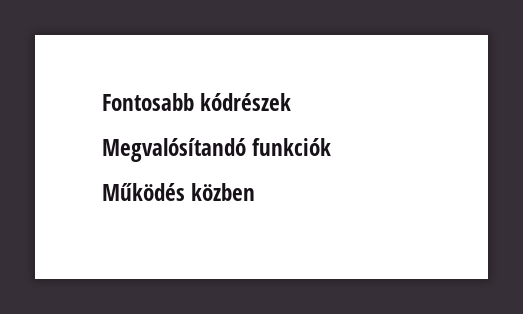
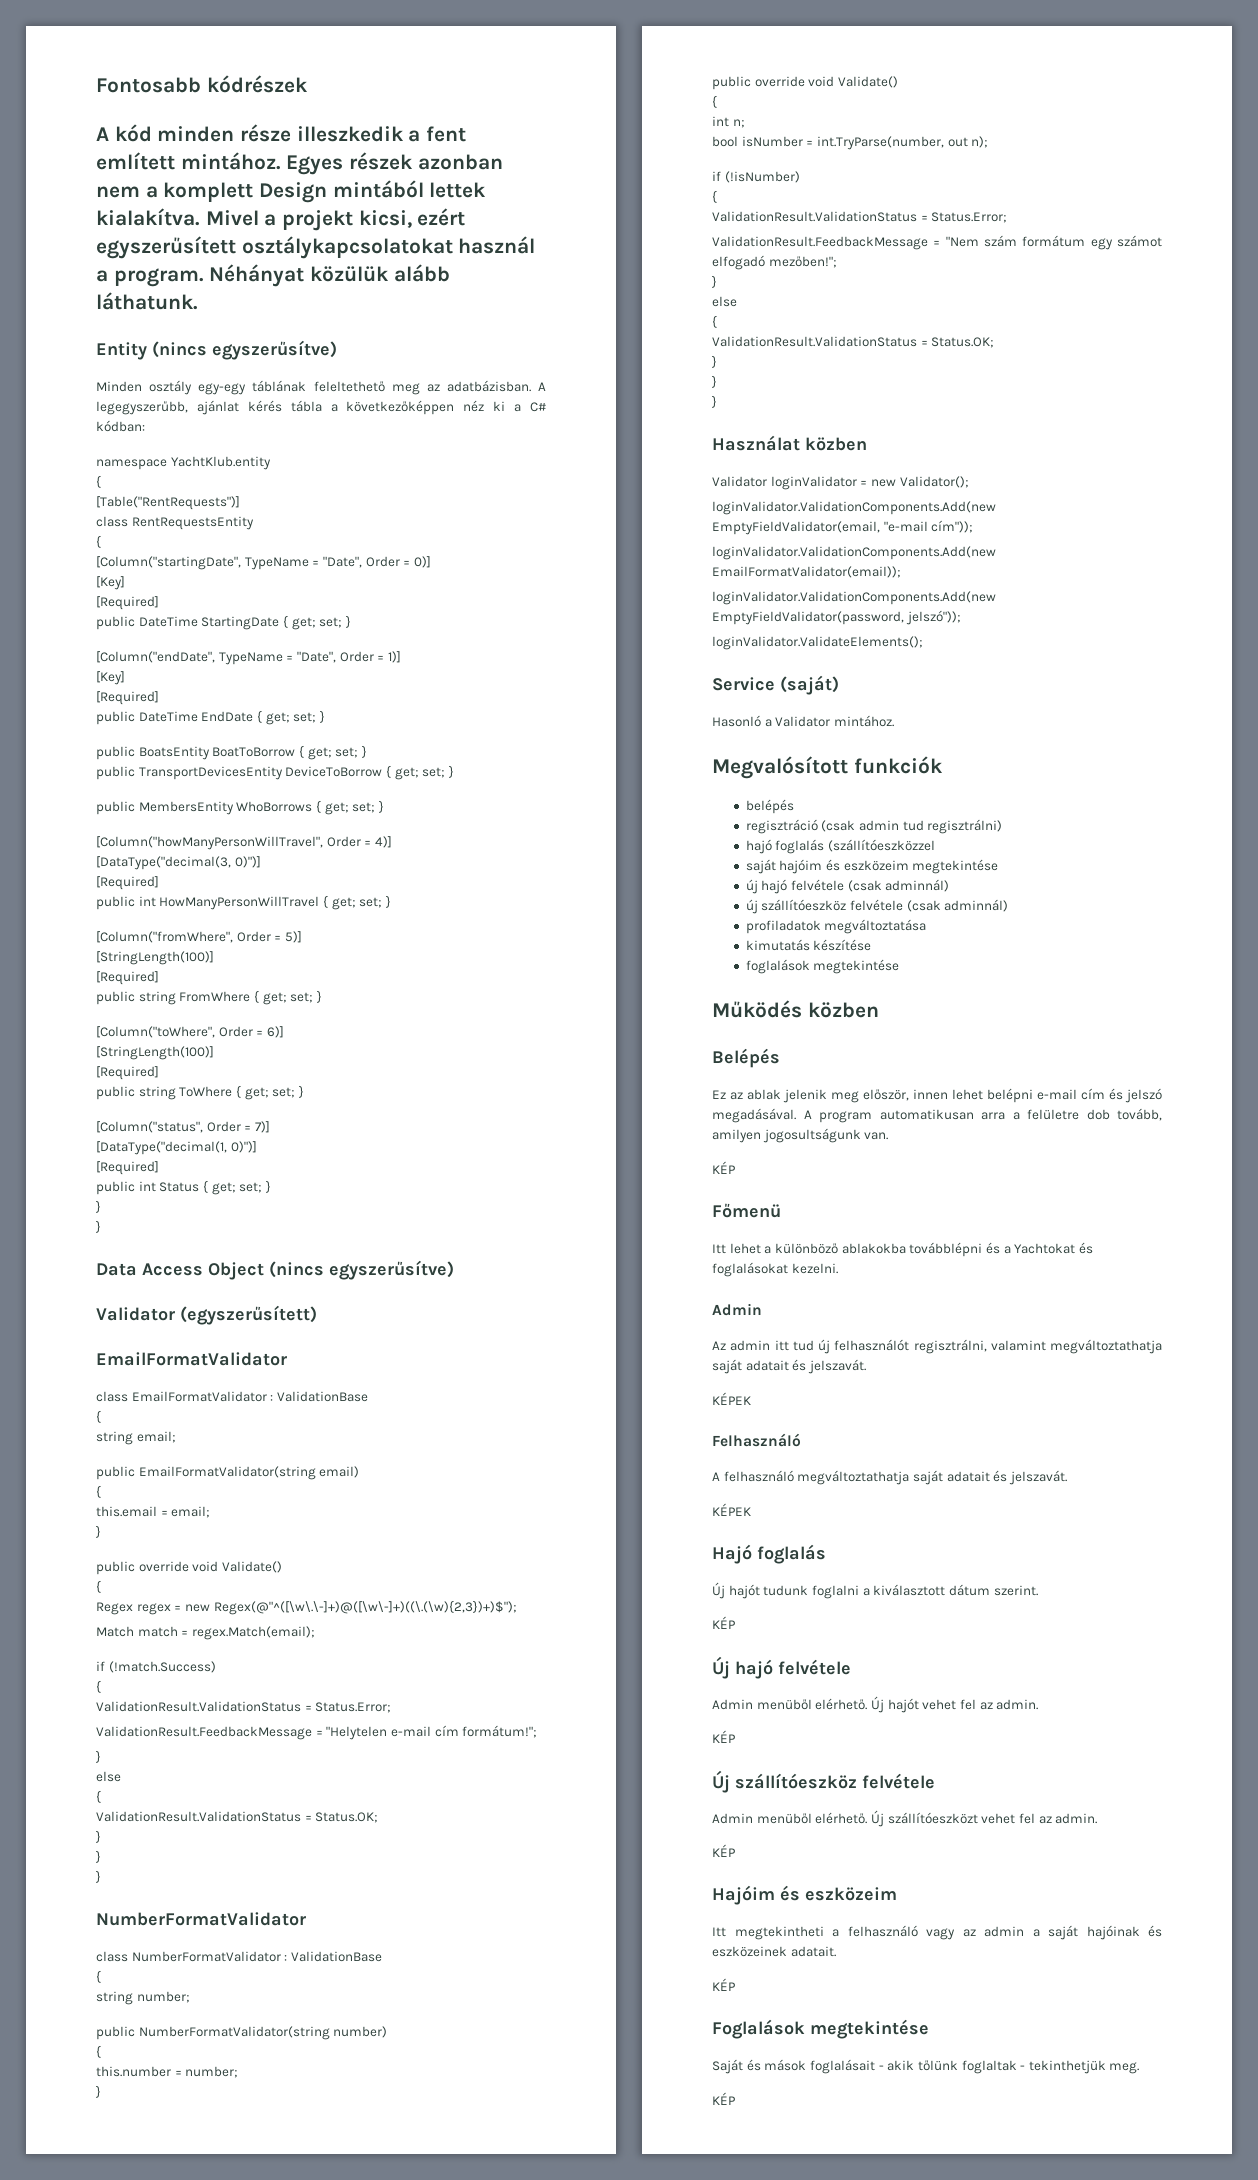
[102,138,332,162] [102,183,256,201] Megvalósítandó funkciók // Működés közben -> [96,124,467,142] [96,152,503,175] [96,180,487,203] [96,208,466,231] [96,236,536,259] [96,264,450,287] [96,292,198,310] [96,340,337,360] [96,380,546,395] [96,400,547,415] [96,420,145,432] [96,456,271,470] [96,475,101,488] [96,496,240,510] [96,516,254,530] [96,535,101,548] [96,556,431,570] [96,576,125,590] [96,596,159,610] [96,615,351,630] [96,651,401,665] [96,671,125,685] [96,691,159,705] [96,710,325,725] [96,745,367,760] [96,765,454,780] [96,800,384,815] [96,836,392,850] [96,856,261,870] [96,876,159,890] [96,895,391,910] [96,931,302,943] [96,951,214,965] [96,971,159,985] [96,990,322,1005] [96,1026,284,1038] [96,1046,214,1060] [96,1066,159,1080] [96,1085,304,1100] [96,1121,270,1133] [96,1141,257,1155] [96,1161,159,1175] [96,1180,271,1195] [96,1200,101,1213] [96,1220,101,1233] [96,1260,454,1280] [96,1305,317,1325] [96,1352,287,1366] [96,1391,368,1402] [96,1410,101,1423] [96,1431,176,1445] [96,1466,360,1480] [96,1485,101,1498] [96,1506,211,1518] [96,1525,101,1538] [96,1561,282,1575] [96,1580,101,1593] [96,1600,517,1615] [96,1626,315,1640] [96,1661,216,1673] [96,1680,101,1693] [96,1701,392,1713] [96,1725,538,1740] [96,1750,101,1763] [96,1771,121,1782] [96,1790,101,1803] [96,1811,379,1823] [96,1830,101,1843] [96,1850,101,1863] [96,1870,101,1883] [96,1912,306,1926] [96,1951,382,1962] [96,1970,101,1983] [96,1991,190,2005] [96,2026,388,2040] [96,2045,101,2058] [96,2066,239,2078] [96,2085,101,2098] [712,76,898,90] [712,95,717,108] [712,116,745,128] [712,136,989,150] [712,171,800,183] [712,190,717,203] [712,211,1008,223] [712,235,1162,250] [712,255,837,270] [712,275,717,288] [712,296,737,307] [712,315,717,328] [712,336,995,348] [712,355,717,368] [712,375,717,388] [712,395,717,408] [712,435,867,451] [712,476,969,490] [712,501,996,515] [712,520,974,535] [712,546,996,560] [712,566,901,578] [712,591,996,605] [712,610,961,625] [712,636,923,650] [712,675,839,695] [712,715,894,727] [712,756,943,779] [745,799,794,814] [745,819,1003,834] [745,839,936,854] [745,859,999,874] [745,879,950,894] [745,899,1009,914] [745,919,927,934] [745,939,872,951] [745,959,900,974] [712,1000,879,1018] [712,1048,780,1068] [712,1088,1162,1103] [712,1108,1162,1123] [712,1128,889,1143] [712,1161,735,1174] [712,1203,781,1218] [712,1242,1093,1257] [712,1262,838,1277] [712,1303,762,1316] [712,1339,1162,1354] [712,1359,866,1374] [712,1392,751,1405] [712,1433,801,1447] [712,1470,1067,1485] [712,1503,751,1516] [712,1544,826,1564] [712,1582,1038,1599] [712,1616,735,1629] [712,1656,851,1679] [712,1696,1039,1713] [712,1730,735,1743] [712,1770,935,1793] [712,1810,1098,1827] [712,1844,735,1857] [712,1885,897,1905] [712,1925,1162,1940] [712,1946,836,1957] [712,1978,735,1991] [712,2019,929,2039] [712,2059,1140,2074] [712,2092,735,2105] A kód minden része illeszkedik a fent említett mintához. Egyes részek azonban nem a komplett Design mintából lettek kialakítva. Mivel a projekt kicsi, ezért egyszerűsített osztálykapcsolatokat használ a program. Néhányat közülük alább láthatunk. // Entity (nincs egyszerűsítve) // Minden osztály egy-egy táblának feleltethető meg az adatbázisban. A legegyszerűbb, ajánlat kérés tábla a következőképpen néz ki a C# kódban: // namespace YachtKlub.entity // { // [Table("RentRequests")] // class RentRequestsEntity // { // [Column("startingDate", TypeName = "Date", Order = 0)] // [Key] // [Required] // public DateTime StartingDate { get; set; } // [Column("endDate", TypeName = "Date", Order = 1)] // [Key] // [Required] // public DateTime EndDate { get; set; } // public BoatsEntity BoatToBorrow { get; set; } // public TransportDevicesEntity DeviceToBorrow { get; set; } // public MembersEntity WhoBorrows { get; set; } // [Column("howManyPersonWillTravel", Order = 4)] // [DataType("decimal(3, 0)")] // [Required] // public int HowManyPersonWillTravel { get; set; } // [Column("fromWhere", Order = 5)] // [StringLength(100)] // [Required] // public string FromWhere { get; set; } // [Column("toWhere", Order = 6)] // [StringLength(100)] // [Required] // public string ToWhere { get; set; } // [Column("status", Order = 7)] // [DataType("decimal(1, 0)")] // [Required] // public int Status { get; set; } // } // } // Data Access Object (nincs egyszerűsítve) // Validator (egyszerűsített) // EmailFormatValidator // class EmailFormatValidator : ValidationBase // { // string email; // public EmailFormatValidator(string email) // { // this.email = email; // } // public override void Validate() // { // Regex regex = new Regex(@"^([\w\.\-]+)@([\w\-]+)((\.(\w){2,3})+)$"); // Match match = regex.Match(email); // if (!match.Success) // { // ValidationResult.ValidationStatus = Status.Error; // ValidationResult.FeedbackMessage = "Helytelen e-mail cím formátum!"; // } // else // { // ValidationResult.ValidationStatus = Status.OK; // } // } // } // NumberFormatValidator // class NumberFormatValidator : ValidationBase // { // string number; // public NumberFormatValidator(string number) // { // this.number = number; // } // public override void Validate() // { // int n; // bool isNumber = int.TryParse(number, out n); // if (!isNumber) // { // ValidationResult.ValidationStatus = Status.Error; // ValidationResult.FeedbackMessage = "Nem szám formátum egy számot elfogadó mezőben!"; // } // else // { // ValidationResult.ValidationStatus = Status.OK; // } // } // } // Használat közben // Validator loginValidator = new Validator(); // loginValidator.ValidationComponents.Add(new EmptyFieldValidator(email, "e-mail cím")); // loginValidator.ValidationComponents.Add(new EmailFormatValidator(email)); // loginValidator.ValidationComponents.Add(new EmptyFieldValidator(password, jelszó")); // loginValidator.ValidateElements(); // Service (saját) // Hasonló a Validator mintához. // Megvalósított funkciók // belépés // regisztráció (csak admin tud regisztrálni) // hajó foglalás (szállítóeszközzel // saját hajóim és eszközeim megtekintése // új hajó felvétele (csak adminnál) // új szállítóeszköz felvétele (csak adminnál) // profiladatok megváltoztatása // kimutatás készítése // foglalások megtekintése // Működés közben // Belépés // Ez az ablak jelenik meg először, innen lehet belépni e-mail cím és jelszó megadásával. A program automatikusan arra a felületre dob tovább, amilyen jogosultságunk van. // KÉP // Főmenü // Itt lehet a különböző ablakokba továbblépni és a Yachtokat és foglalásokat kezelni. // Admin // Az admin itt tud új felhasználót regisztrálni, valamint megváltoztathatja saját adatait és jelszavát. // KÉPEK // Felhasználó // A felhasználó megváltoztathatja saját adatait és jelszavát. // KÉPEK // Hajó foglalás // Új hajót tudunk foglalni a kiválasztott dátum szerint. // KÉP // Új hajó felvétele // Admin menüből elérhető. Új hajót vehet fel az admin. // KÉP // Új szállítóeszköz felvétele // Admin menüből elérhető. Új szállítóeszközt vehet fel az admin. // KÉP // Hajóim és eszközeim // Itt megtekintheti a felhasználó vagy az admin a saját hajóinak és eszközeinek adatait. // KÉP // Foglalások megtekintése // Saját és mások foglalásait - akik tőlünk foglaltak - tekinthetjük meg. // KÉP

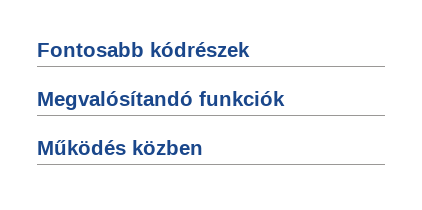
[96,124,467,142] [96,152,503,175] [96,180,487,203] [96,208,466,231] [96,236,536,259] [96,264,450,287] [96,292,198,310] [96,340,337,360] [96,380,546,395] [96,400,547,415] [96,420,145,432] [96,456,271,470] [96,475,101,488] [96,496,240,510] [96,516,254,530] [96,535,101,548] [96,556,431,570] [96,576,125,590] [96,596,159,610] [96,615,351,630] [96,651,401,665] [96,671,125,685] [96,691,159,705] [96,710,325,725] [96,745,367,760] [96,765,454,780] [96,800,384,815] [96,836,392,850] [96,856,261,870] [96,876,159,890] [96,895,391,910] [96,931,302,943] [96,951,214,965] [96,971,159,985] [96,990,322,1005] [96,1026,284,1038] [96,1046,214,1060] [96,1066,159,1080] [96,1085,304,1100] [96,1121,270,1133] [96,1141,257,1155] [96,1161,159,1175] [96,1180,271,1195] [96,1200,101,1213] [96,1220,101,1233] [96,1260,454,1280] [96,1305,317,1325] [96,1352,287,1366] [96,1391,368,1402] [96,1410,101,1423] [96,1431,176,1445] [96,1466,360,1480] [96,1485,101,1498] [96,1506,211,1518] [96,1525,101,1538] [96,1561,282,1575] [96,1580,101,1593] [96,1600,517,1615] [96,1626,315,1640] [96,1661,216,1673] [96,1680,101,1693] [96,1701,392,1713] [96,1725,538,1740] [96,1750,101,1763] [96,1771,121,1782] [96,1790,101,1803] [96,1811,379,1823] [96,1830,101,1843] [96,1850,101,1863] [96,1870,101,1883] [96,1912,306,1926] [96,1951,382,1962] [96,1970,101,1983] [96,1991,190,2005] [96,2026,388,2040] [96,2045,101,2058] [96,2066,239,2078] [96,2085,101,2098] [712,76,898,90] [712,95,717,108] [712,116,745,128] [712,136,989,150] [712,171,800,183] [712,190,717,203] [712,211,1008,223] [712,235,1162,250] [712,255,837,270] [712,275,717,288] [712,296,737,307] [712,315,717,328] [712,336,995,348] [712,355,717,368] [712,375,717,388] [712,395,717,408] [712,435,867,451] [712,476,969,490] [712,501,996,515] [712,520,974,535] [712,546,996,560] [712,566,901,578] [712,591,996,605] [712,610,961,625] [712,636,923,650] [712,675,839,695] [712,715,894,727] [712,756,943,779] [745,799,794,814] [745,819,1003,834] [745,839,936,854] [745,859,999,874] [745,879,950,894] [745,899,1009,914] [745,919,927,934] [745,939,872,951] [745,959,900,974] [712,1000,879,1018] [712,1048,780,1068] [712,1088,1162,1103] [712,1108,1162,1123] [712,1128,889,1143] [712,1161,735,1174] [712,1203,781,1218] [712,1242,1093,1257] [712,1262,838,1277] [712,1303,762,1316] [712,1339,1162,1354] [712,1359,866,1374] [712,1392,751,1405] [712,1433,801,1447] [712,1470,1067,1485] [712,1503,751,1516] [712,1544,826,1564] [712,1582,1038,1599] [712,1616,735,1629] [712,1656,851,1679] [712,1696,1039,1713] [712,1730,735,1743] [712,1770,935,1793] [712,1810,1098,1827] [712,1844,735,1857] [712,1885,897,1905] [712,1925,1162,1940] [712,1946,836,1957] [712,1978,735,1991] [712,2019,929,2039] [712,2059,1140,2074] [712,2092,735,2105] A kód minden része illeszkedik a fent említett mintához. Egyes részek azonban nem a komplett Design mintából lettek kialakítva. Mivel a projekt kicsi, ezért egyszerűsített osztálykapcsolatokat használ a program. Néhányat közülük alább láthatunk. // Entity (nincs egyszerűsítve) // Minden osztály egy-egy táblának feleltethető meg az adatbázisban. A legegyszerűbb, ajánlat kérés tábla a következőképpen néz ki a C# kódban: // namespace YachtKlub.entity // { // [Table("RentRequests")] // class RentRequestsEntity // { // [Column("startingDate", TypeName = "Date", Order = 0)] // [Key] // [Required] // public DateTime StartingDate { get; set; } // [Column("endDate", TypeName = "Date", Order = 1)] // [Key] // [Required] // public DateTime EndDate { get; set; } // public BoatsEntity BoatToBorrow { get; set; } // public TransportDevicesEntity DeviceToBorrow { get; set; } // public MembersEntity WhoBorrows { get; set; } // [Column("howManyPersonWillTravel", Order = 4)] // [DataType("decimal(3, 0)")] // [Required] // public int HowManyPersonWillTravel { get; set; } // [Column("fromWhere", Order = 5)] // [StringLength(100)] // [Required] // public string FromWhere { get; set; } // [Column("toWhere", Order = 6)] // [StringLength(100)] // [Required] // public string ToWhere { get; set; } // [Column("status", Order = 7)] // [DataType("decimal(1, 0)")] // [Required] // public int Status { get; set; } // } // } // Data Access Object (nincs egyszerűsítve) // Validator (egyszerűsített) // EmailFormatValidator // class EmailFormatValidator : ValidationBase // { // string email; // public EmailFormatValidator(string email) // { // this.email = email; // } // public override void Validate() // { // Regex regex = new Regex(@"^([\w\.\-]+)@([\w\-]+)((\.(\w){2,3})+)$"); // Match match = regex.Match(email); // if (!match.Success) // { // ValidationResult.ValidationStatus = Status.Error; // ValidationResult.FeedbackMessage = "Helytelen e-mail cím formátum!"; // } // else // { // ValidationResult.ValidationStatus = Status.OK; // } // } // } // NumberFormatValidator // class NumberFormatValidator : ValidationBase // { // string number; // public NumberFormatValidator(string number) // { // this.number = number; // } // public override void Validate() // { // int n; // bool isNumber = int.TryParse(number, out n); // if (!isNumber) // { // ValidationResult.ValidationStatus = Status.Error; // ValidationResult.FeedbackMessage = "Nem szám formátum egy számot elfogadó mezőben!"; // } // else // { // ValidationResult.ValidationStatus = Status.OK; // } // } // } // Használat közben // Validator loginValidator = new Validator(); // loginValidator.ValidationComponents.Add(new EmptyFieldValidator(email, "e-mail cím")); // loginValidator.ValidationComponents.Add(new EmailFormatValidator(email)); // loginValidator.ValidationComponents.Add(new EmptyFieldValidator(password, jelszó")); // loginValidator.ValidateElements(); // Service (saját) // Hasonló a Validator mintához. // Megvalósított funkciók // belépés // regisztráció (csak admin tud regisztrálni) // hajó foglalás (szállítóeszközzel // saját hajóim és eszközeim megtekintése // új hajó felvétele (csak adminnál) // új szállítóeszköz felvétele (csak adminnál) // profiladatok megváltoztatása // kimutatás készítése // foglalások megtekintése // Működés közben // Belépés // Ez az ablak jelenik meg először, innen lehet belépni e-mail cím és jelszó megadásával. A program automatikusan arra a felületre dob tovább, amilyen jogosultságunk van. // KÉP // Főmenü // Itt lehet a különböző ablakokba továbblépni és a Yachtokat és foglalásokat kezelni. // Admin // Az admin itt tud új felhasználót regisztrálni, valamint megváltoztathatja saját adatait és jelszavát. // KÉPEK // Felhasználó // A felhasználó megváltoztathatja saját adatait és jelszavát. // KÉPEK // Hajó foglalás // Új hajót tudunk foglalni a kiválasztott dátum szerint. // KÉP // Új hajó felvétele // Admin menüből elérhető. Új hajót vehet fel az admin. // KÉP // Új szállítóeszköz felvétele // Admin menüből elérhető. Új szállítóeszközt vehet fel az admin. // KÉP // Hajóim és eszközeim // Itt megtekintheti a felhasználó vagy az admin a saját hajóinak és eszközeinek adatait. // KÉP // Foglalások megtekintése // Saját és mások foglalásait - akik tőlünk foglaltak - tekinthetjük meg. // KÉP -> [37,91,285,110] [37,140,203,155] Megvalósítandó funkciók // Működés közben

